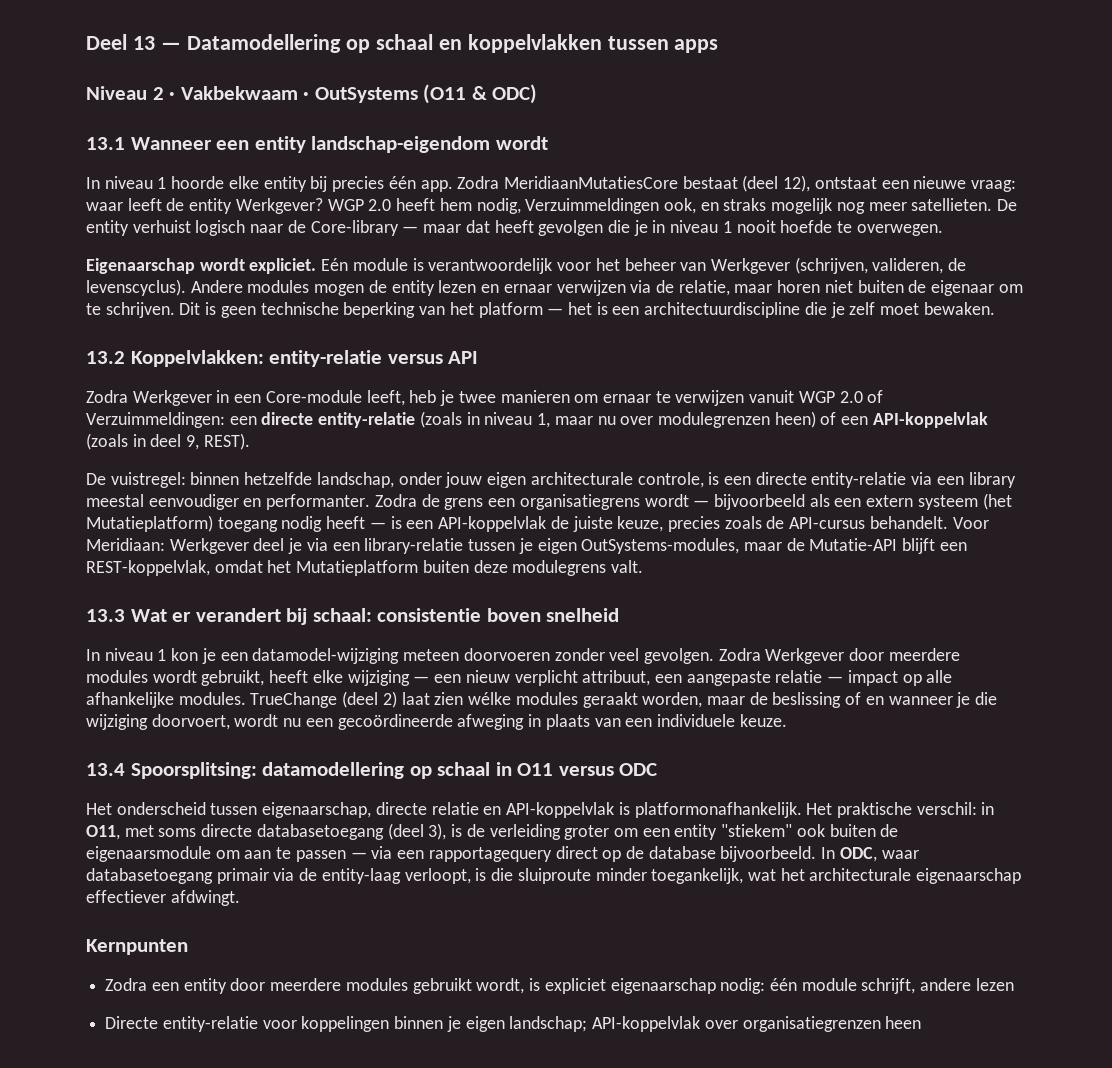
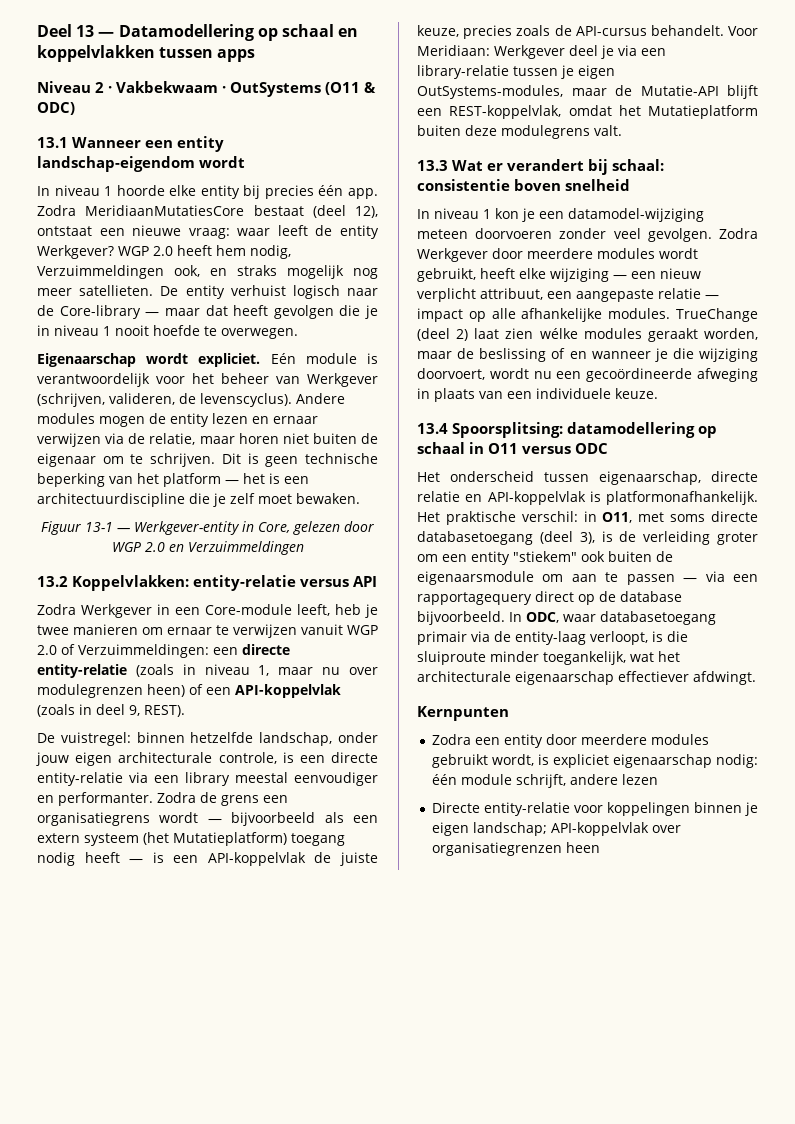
(995, 308) none -> [41,521,374,535] [111,541,304,555] // Figuur 13-1 — Werkgever-entity in Core, gelezen door WGP 2.0 en Verzuimmeldingen

